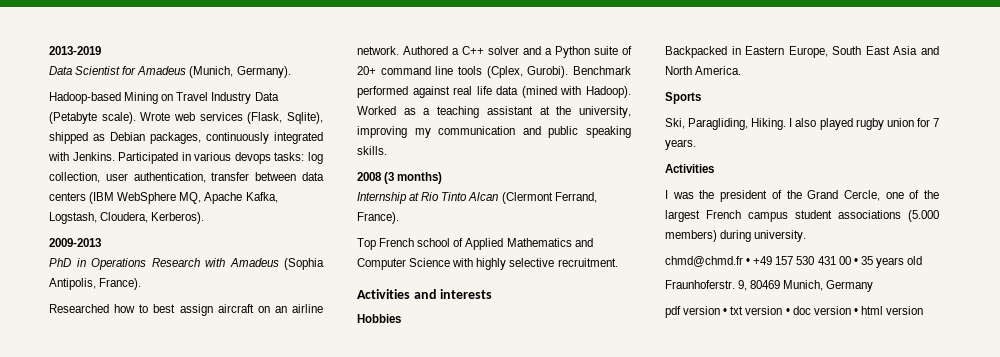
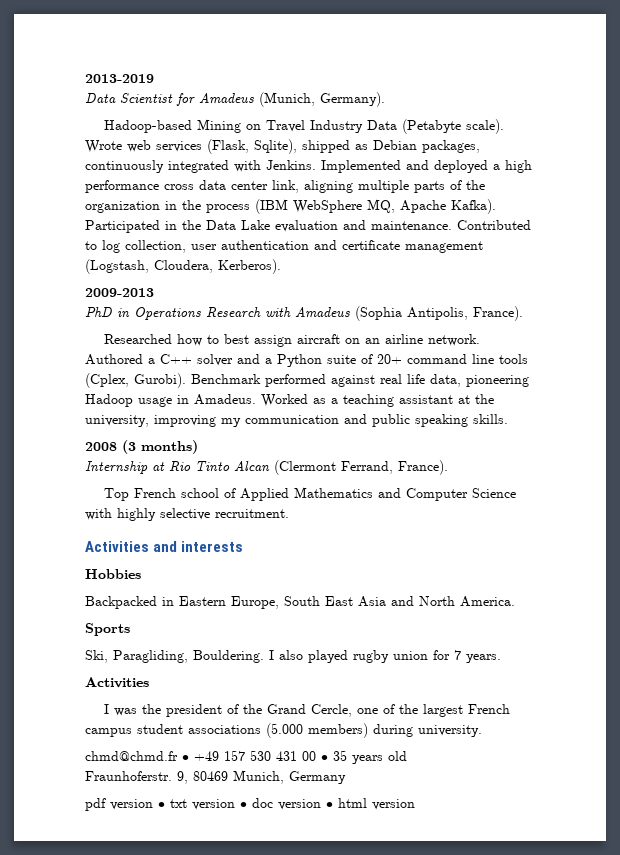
[118,152,324,164] [49,172,324,183] [49,192,278,204] [49,212,97,224] Participated in various devops tasks: log collection, user authentication, transfer between data centers (IBM WebSphere MQ, Apache Kafka, Logstash, -> [321,160,532,173] [85,180,485,193] [85,199,496,214] [85,220,531,233] [85,240,483,253] [85,259,149,274] Implemented and deployed a high performance cross data center link, aligning multiple parts of the organization in the process (IBM WebSphere MQ, Apache Kafka). Participated in the Data Lake evaluation and maintenance. Contributed to log collection, user authentication and certificate management (Logstash,
[496,86,631,98] data (mined with Hadoop). -> [430,374,529,387] [85,394,256,407] data, pioneering Hadoop usage in Amadeus.
[751,118,787,130] Hiking. -> [193,650,264,663] Bouldering.

